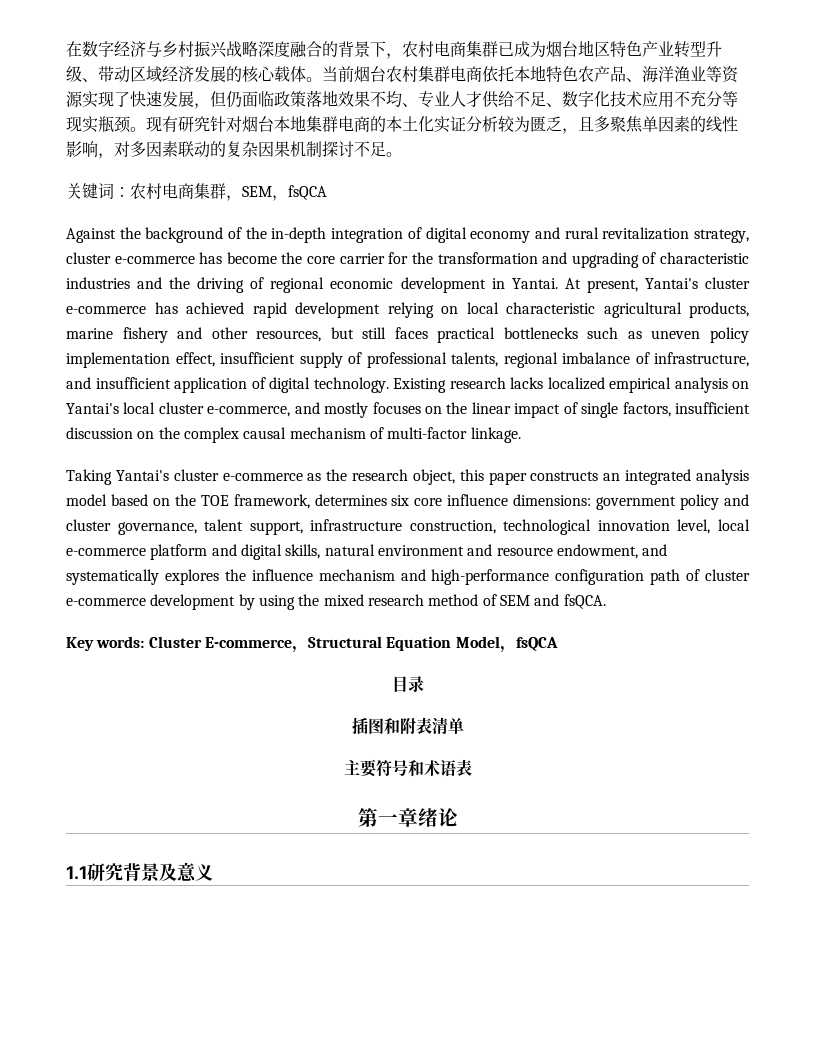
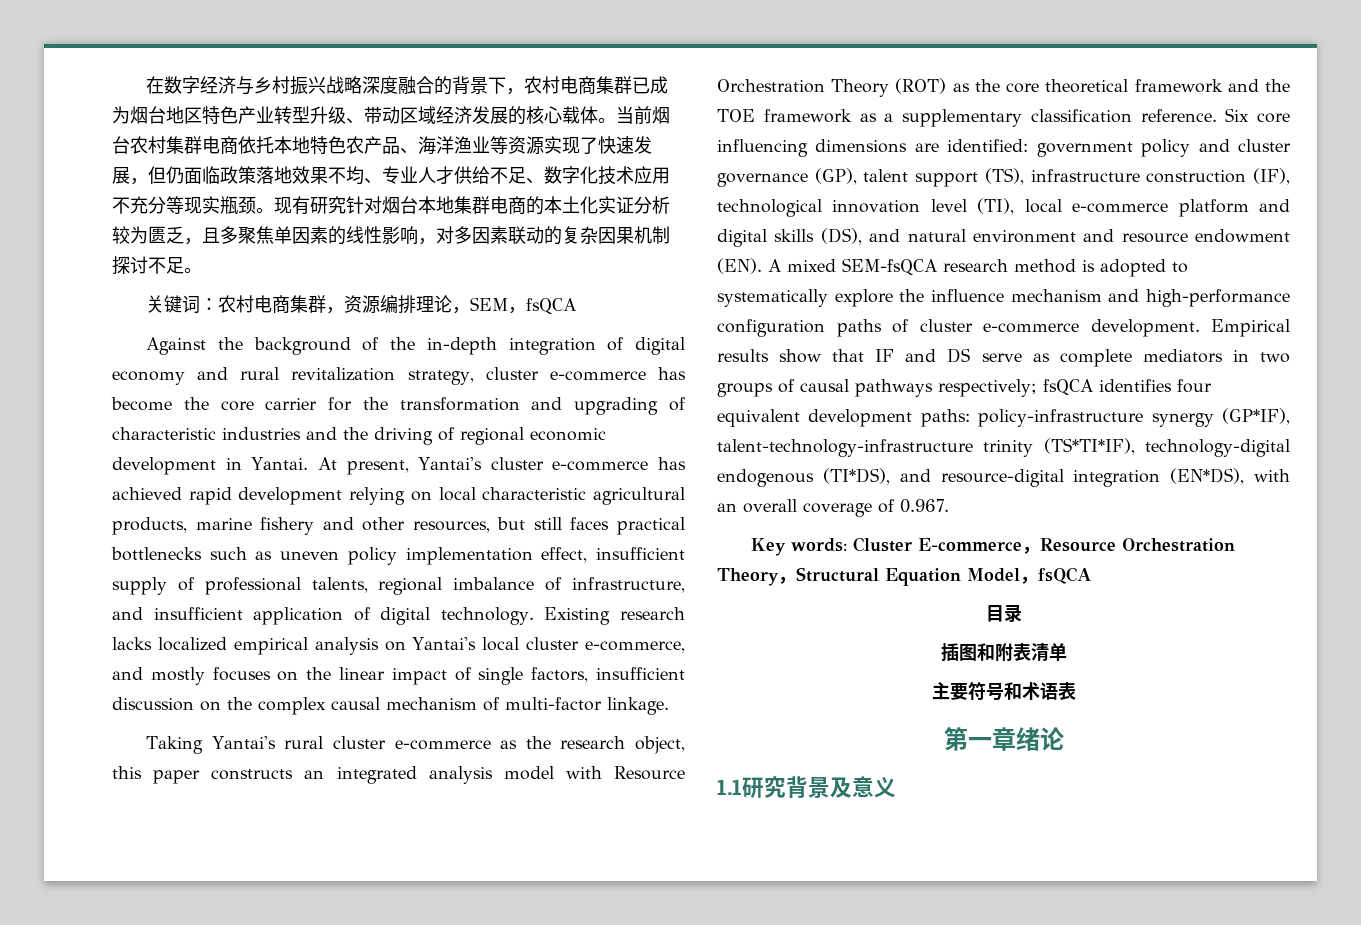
(242, 198) none -> [344,295,471,314] 资源编排理论，
(169, 475) none -> [284,736,324,749] rural
[110,494,749,510] [66,519,711,535] based on the TOE framework, determines six core influence dimensions: government policy and cluster governance, talent support, infrastructure construction, technological innovation level, -> [565,766,685,780] [717,78,1290,97] [717,108,1290,127] [717,139,1291,157] [717,168,1290,187] [717,198,1015,217] with Resource Orchestration Theory (ROT) as the core theoretical framework and the TOE framework as a supplementary classification reference. Six core influencing dimensions are identified: government policy and cluster governance (GP), talent support (TS), infrastructure construction (IF), technological innovation level (TI),
[285,544,321,559] skills, -> [774,228,901,245] skills (DS), and
[556,544,668,559] [66,569,219,585] endowment, and systematically explores -> [1195,229,1290,243] [717,258,1188,277] [717,289,893,307] endowment (EN). A mixed SEM-fsQCA research method is adopted to systematically explore
[650,569,681,585] path -> [836,319,882,337] paths
[150,594,606,610] development by using the mixed research method of SEM and fsQCA. -> [1090,319,1290,337] [717,348,1290,367] [717,379,1212,397] [717,408,1290,427] [717,438,1290,457] [717,468,1290,487] [717,499,949,517] development. Empirical results show that IF and DS serve as complete mediators in two groups of causal pathways respectively; fsQCA identifies four equivalent development paths: policy-infrastructure synergy (GP*IF), talent-technology-infrastructure trinity (TS*TI*IF), technology-digital endogenous (TI*DS), and resource-digital integration (EN*DS), with an overall coverage of 0.967.
(308, 649) none -> [1040,538,1236,552] [717,568,796,586] Resource Orchestration Theory，

